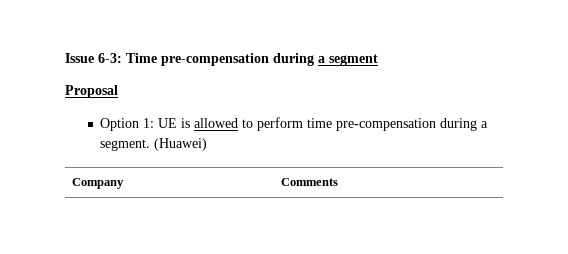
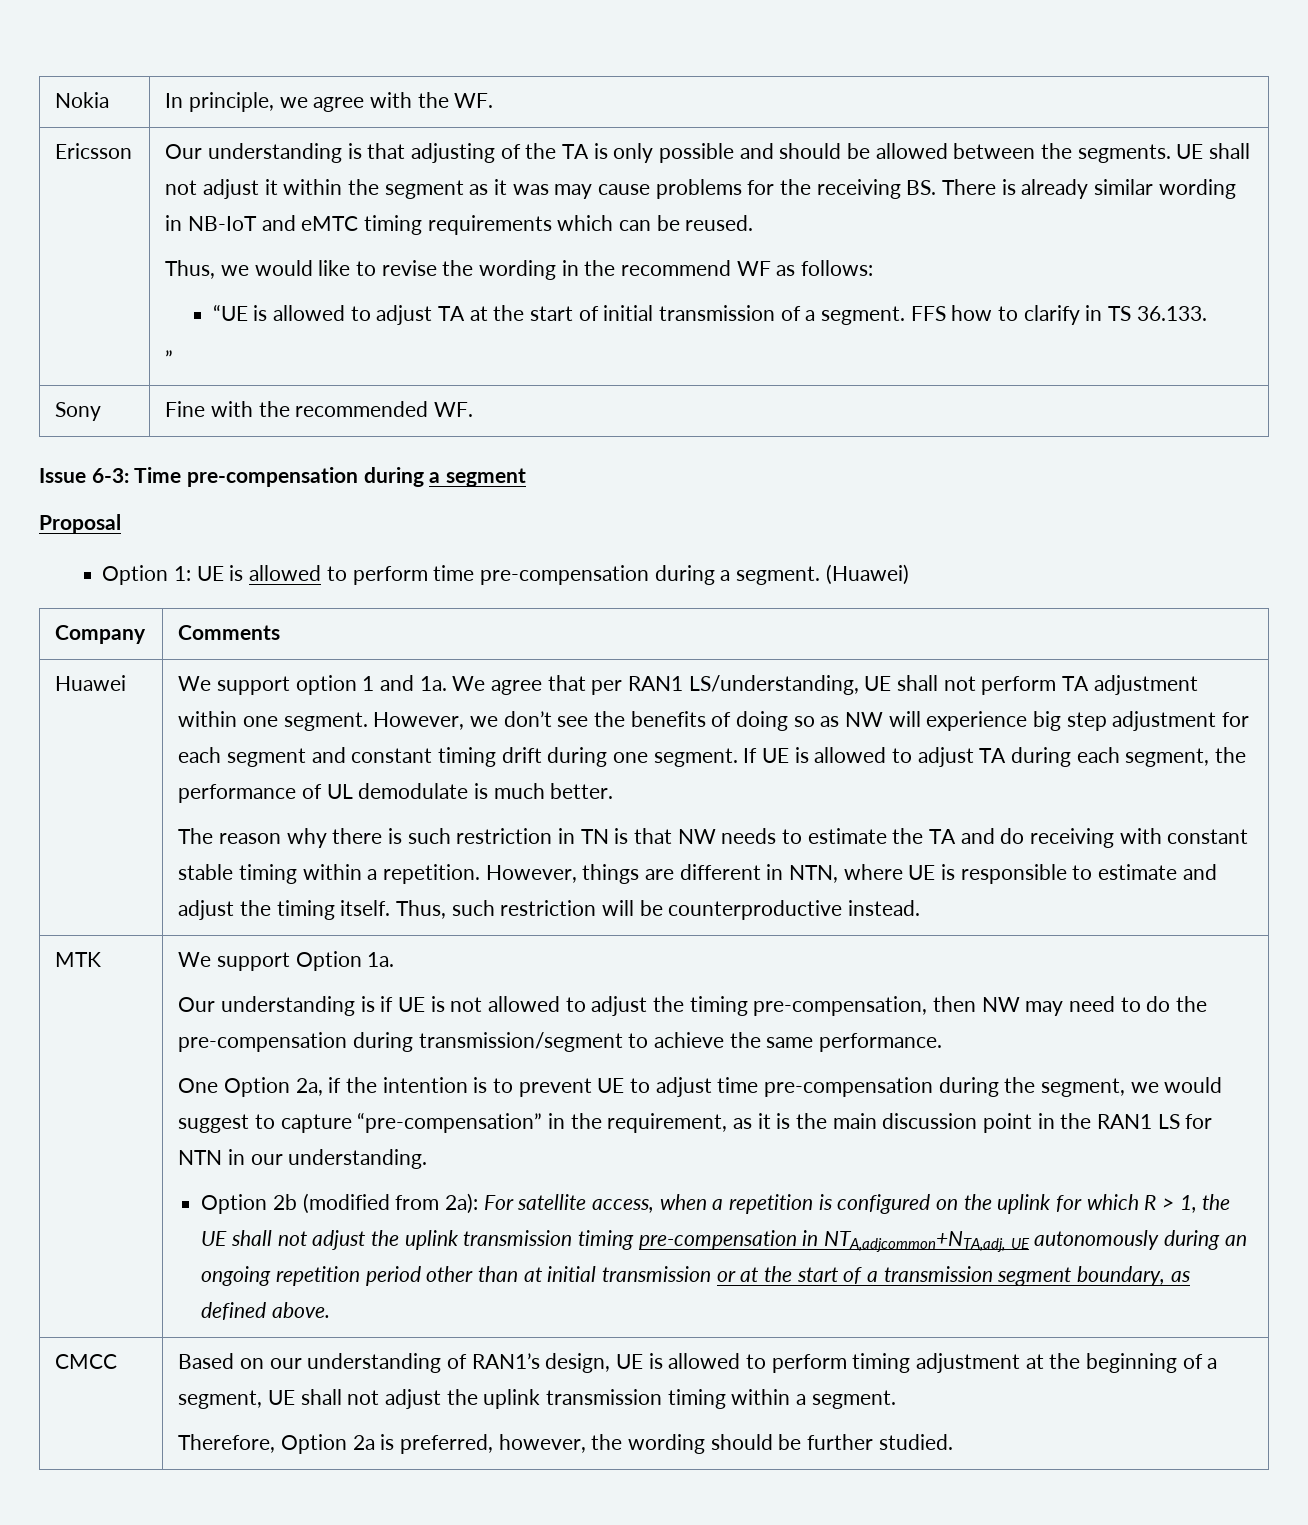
(65, 58) none -> [55,92,110,108] [165,92,494,112] [55,143,133,159] [165,143,1251,163] [165,179,1236,199] [165,215,754,235] [165,260,873,280] [212,304,1207,325] [165,350,174,366] [55,402,102,421] [165,401,473,417] Nokia | In principle, we agree with the WF. // Ericsson | Our understanding is that adjusting of the TA is only possible and should be allowed between the segments. UE shall not adjust it within the segment as it was may cause problems for the receiving BS. There is already similar wording in NB-IoT and eMTC timing requirements which can be reused. // Thus, we would like to revise the wording in the recommend WF as follows: // “UE is allowed to adjust TA at the start of initial transmission of a segment. FFS how to clarify in TS 36.133. // ” // Sony | Fine with the recommended WF. //
(339, 182) none -> [55,675,127,691] [178,675,1198,695] [178,711,1250,731] [178,747,1247,767] [178,783,614,803] [178,828,1249,848] [178,864,1217,884] [178,900,920,920] [55,952,102,967] [178,951,395,971] [178,996,1208,1016] [178,1032,942,1052] [178,1077,1223,1097] [178,1112,1213,1133] [178,1149,428,1169] [201,1193,1231,1214] [201,1230,1247,1252] [201,1266,1190,1286] [201,1302,331,1320] [55,1354,118,1369] [178,1353,1218,1373] [178,1389,896,1409] [178,1434,953,1454] // Huawei | We support option 1 and 1a. We agree that per RAN1 LS/understanding, UE shall not perform TA adjustment within one segment. However, we don’t see the benefits of doing so as NW will experience big step adjustment for each segment and constant timing drift during one segment. If UE is allowed to adjust TA during each segment, the performance of UL demodulate is much better. // The reason why there is such restriction in TN is that NW needs to estimate the TA and do receiving with constant stable timing within a repetition. However, things are different in NTN, where UE is responsible to estimate and adjust the timing itself. Thus, such restriction will be counterproductive instead. // MTK | We support Option 1a. // Our understanding is if UE is not allowed to adjust the timing pre-compensation, then NW may need to do the pre-compensation during transmission/segment to achieve the same performance. // One Option 2a, if the intention is to prevent UE to adjust time pre-compensation during the segment, we would suggest to capture “pre-compensation” in the requirement, as it is the main discussion point in the RAN1 LS for NTN in our understanding. // Option 2b (modified from 2a): For satellite access, when a repetition is configured on the uplink for which R > 1, the UE shall not adjust the uplink transmission timing pre-compensation in NTA,adjcommon+NTA,adj, UE autonomously during an ongoing repetition period other than at initial transmission or at the start of a transmission segment boundary, as defined above. // CMCC | Based on our understanding of RAN1’s design, UE is allowed to perform timing adjustment at the beginning of a segment, UE shall not adjust the uplink transmission timing within a segment. // Therefore, Option 2a is preferred, however, the wording should be further studied.

